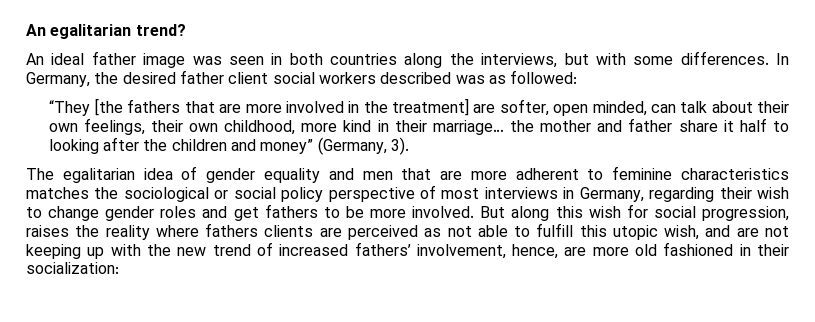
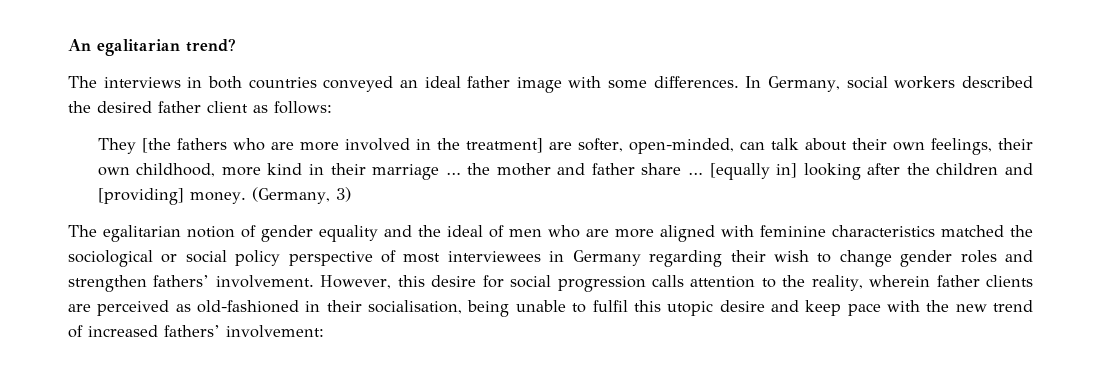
[26,51,589,68] An ideal father image was seen in both countries along the interviews, but -> [68,76,562,93] The interviews in both countries conveyed an ideal father image
(90, 79) none -> [846,76,1033,89] social workers described
[272,70,578,84] [48,100,90,116] social workers described was as followed: // “They -> [253,101,332,114] [97,138,136,154] as follows: // They
[184,101,215,113] that -> [232,138,265,151] who
[553,101,647,116] open minded, -> [628,138,734,154] open-minded,
[432,120,504,135] marriage… -> [372,164,461,180] marriage …
[723,118,790,132] it half to -> [688,163,798,180] … [equally in]
[260,137,409,155] money” (Germany, 3). -> [97,187,351,205] [providing] money. (Germany, 3)
[143,168,173,180] idea -> [187,226,235,238] notion
[362,168,604,180] men that are more adherent to -> [418,225,754,242] the ideal of men who are more aligned with
[26,187,89,199] matches -> [941,225,1004,237] matched
[484,187,644,202] interviews in Germany, -> [447,250,641,266] interviewees in Germany
[233,204,790,221] [26,223,790,240] [26,244,105,259] get fathers to be more involved. But along this wish for social progression, raises the reality where fathers clients are perceived as not able to fulfill this utopic wish, and are not keeping up -> [68,275,1033,292] [68,300,881,317] strengthen fathers’ involvement. However, this desire for social progression calls attention to the reality, wherein father clients are perceived as old-fashioned in their socialisation, being unable to fulfil this utopic desire and keep pace
[416,242,789,259] [26,262,119,274] involvement, hence, are more old fashioned in their socialization: -> [226,325,324,338] involvement:

